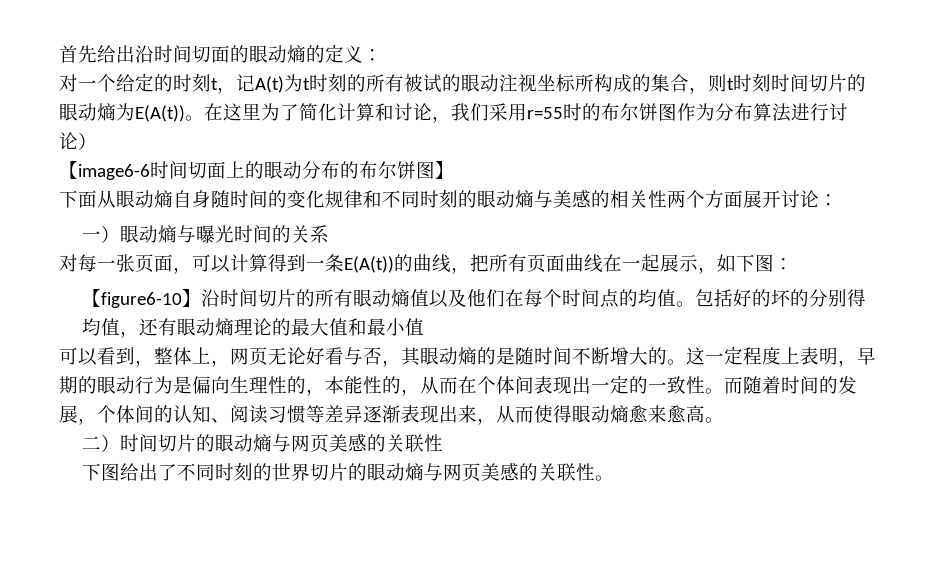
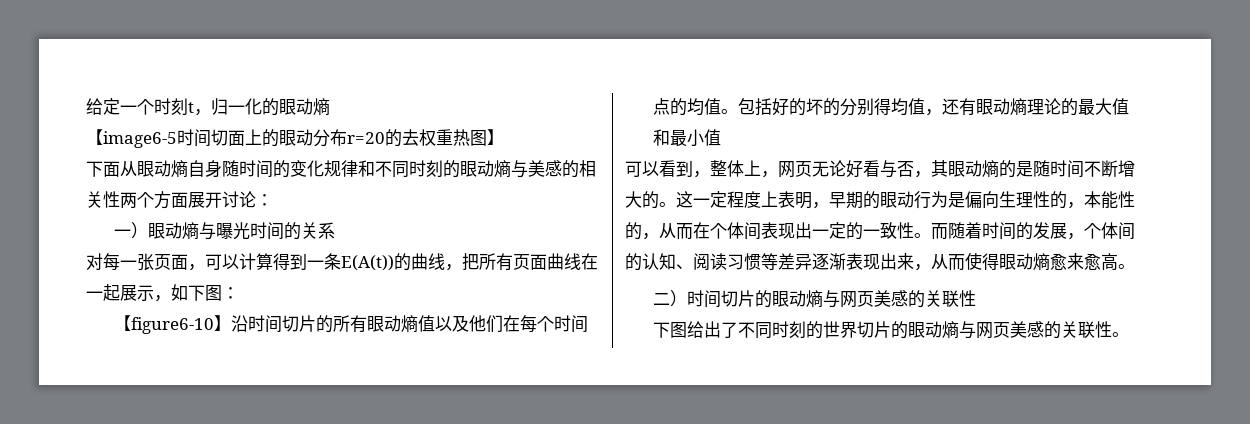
[59,44,382,63] [59,73,866,94] [59,103,848,123] [59,132,97,150] [59,161,150,180] 首先给出沿时间切面的眼动熵的定义： // 对一个给定的时刻t，记A(t)为t时刻的所有被试的眼动注视坐标所构成的集合，则t时刻时间切片的眼动熵为E(A(t))。在这里为了简化计算和讨论，我们采用r=55时的布尔饼图作为分布算法进行讨论） // 【image6-6 -> [86,98,330,116] [86,129,177,148] 给定一个时刻t，归一化的眼动熵 // 【image6-5
[340,161,416,179] 的布尔饼 -> [347,129,470,147] r=20的去权重热

